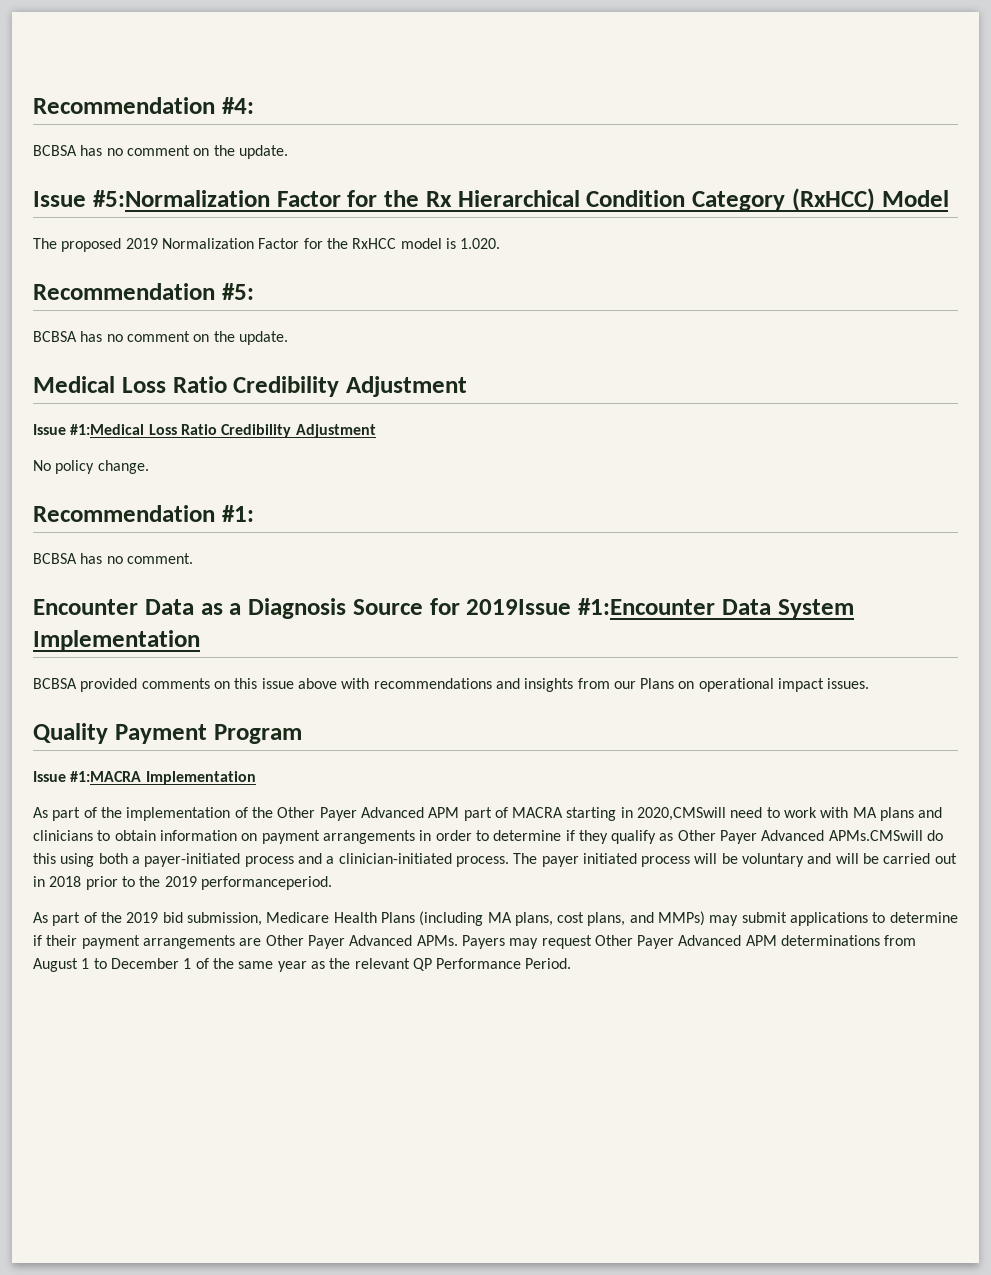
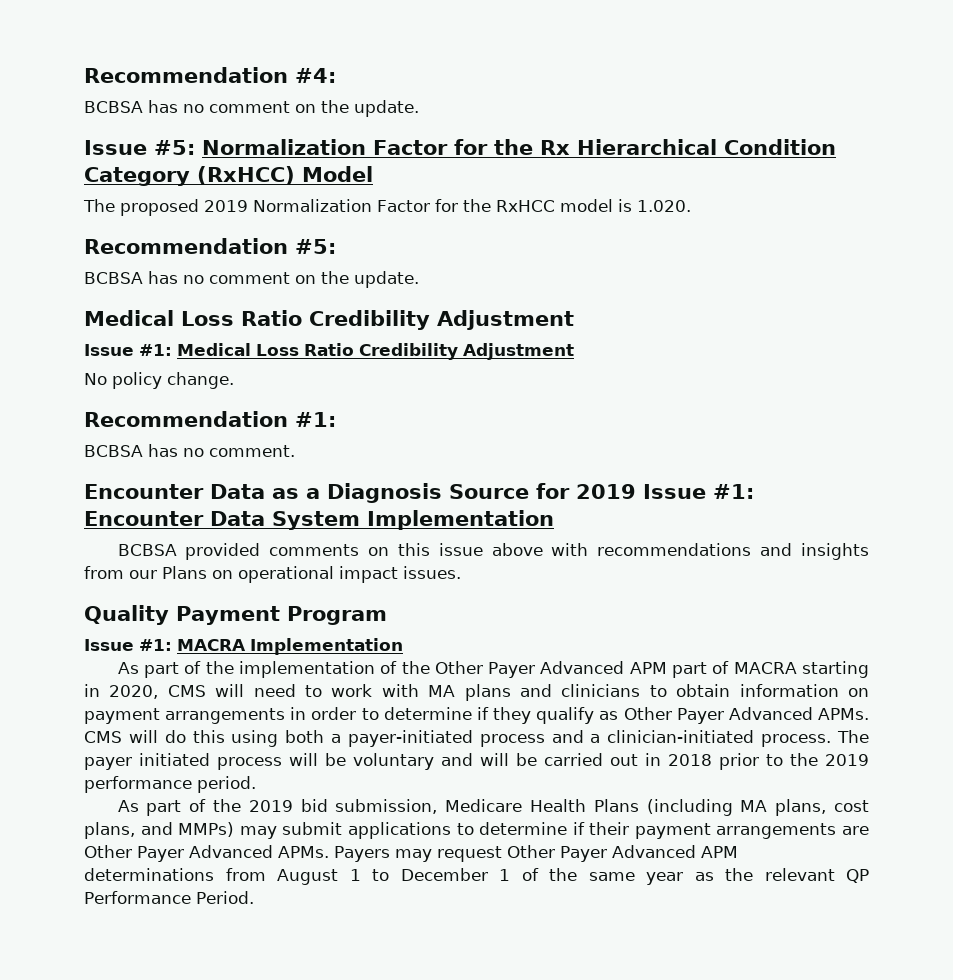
[92,190,270,207] #5:Normalization -> [154,139,366,155] #5: Normalization
[70,424,145,435] #1:Medical -> [139,343,251,356] #1: Medical
[466,598,715,615] 2019Issue #1:Encounter -> [576,484,754,499] [84,511,204,526] 2019 Issue #1: Encounter
[70,771,142,782] #1:MACRA -> [139,639,246,651] #1: MACRA
[637,807,727,821] 2020,CMSwill -> [109,684,245,699] 2020, CMS will
[828,830,923,841] APMs.CMSwill -> [818,708,869,720] [84,730,158,743] APMs. CMS will
[200,876,332,890] performanceperiod. -> [84,776,256,793] performance period.

